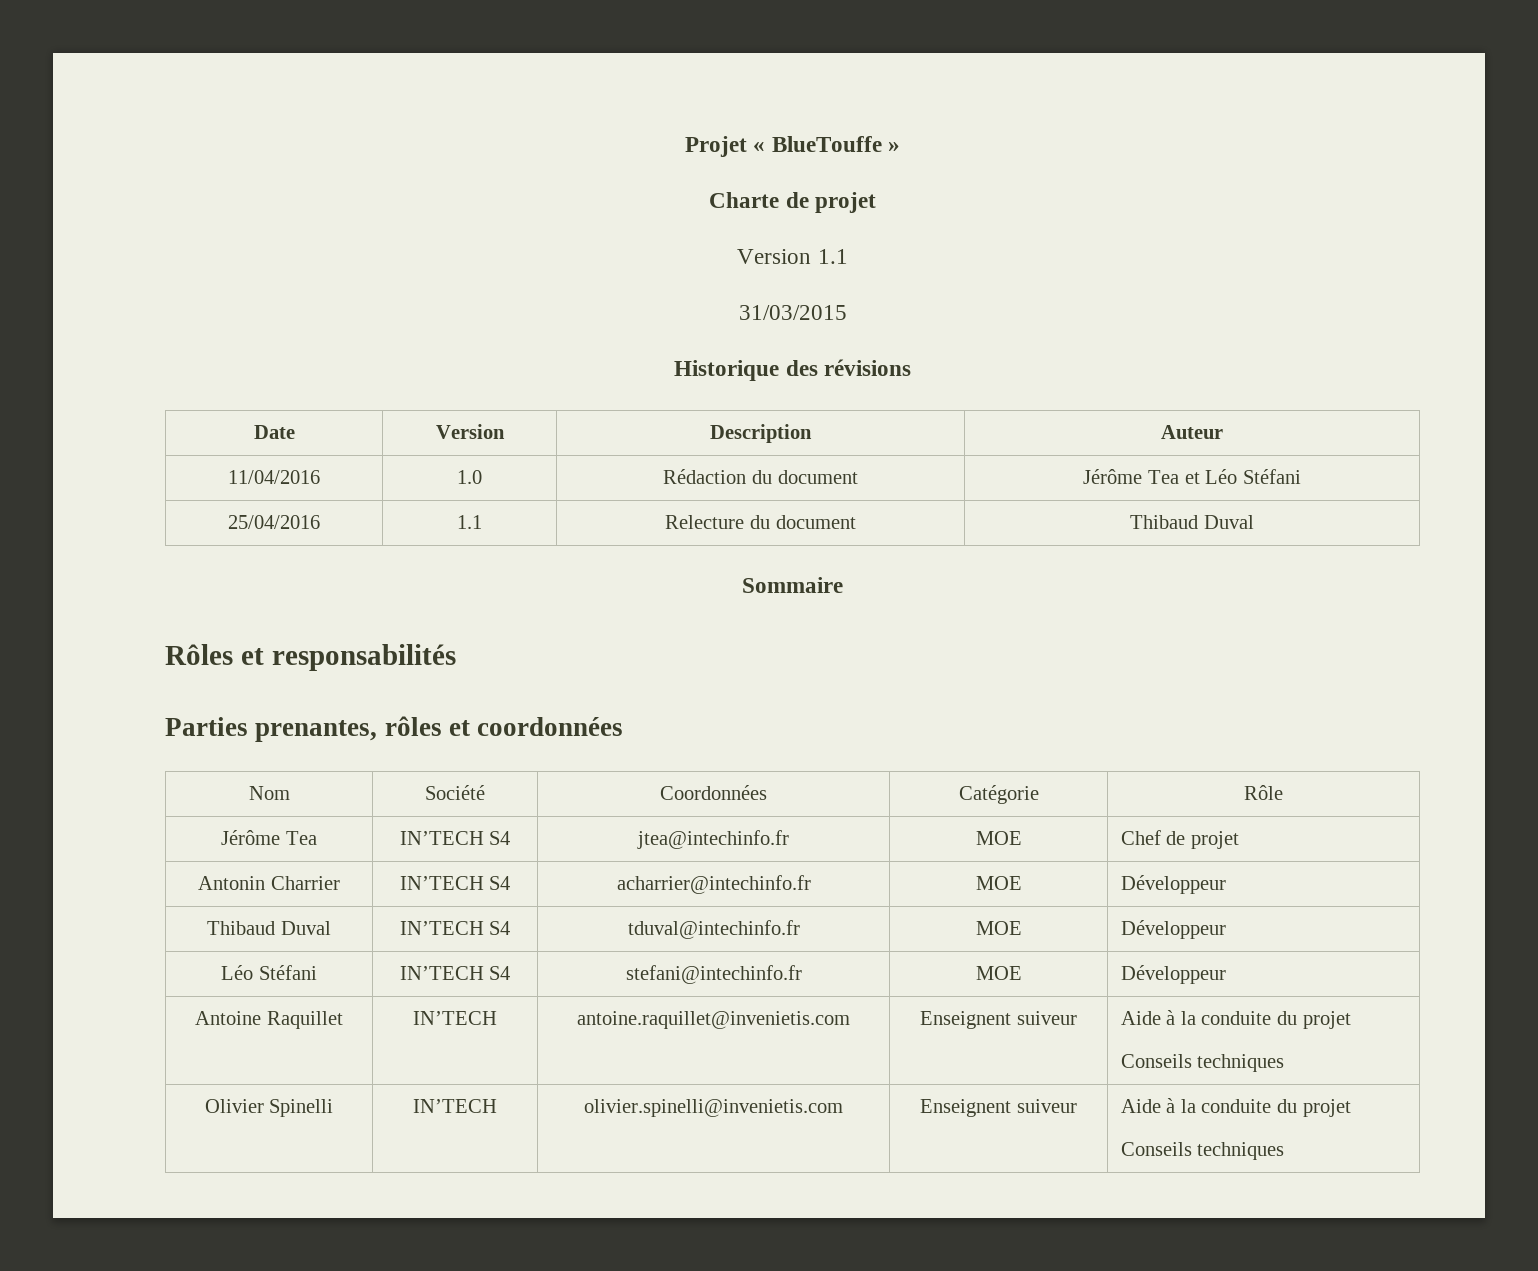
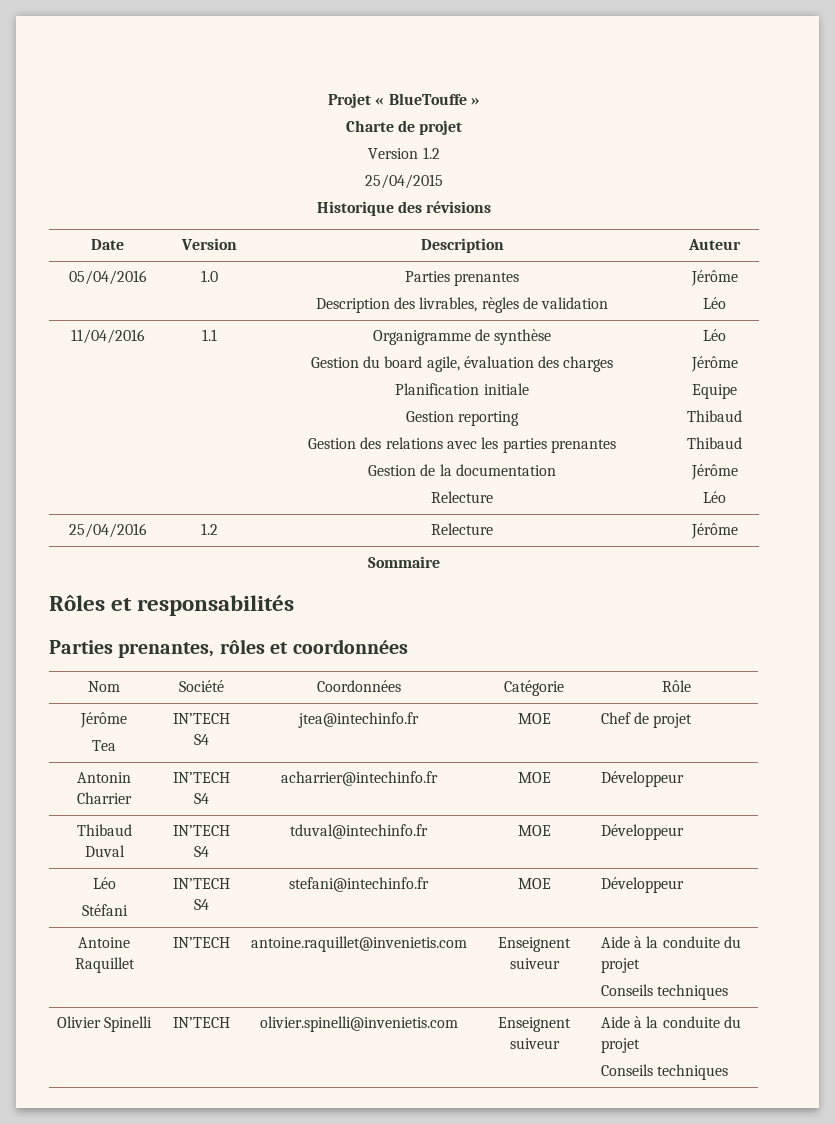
[817,249,848,264] [738,305,847,320] 1.1 // 31/03/2015 -> [422,147,440,159] [365,174,443,189] 1.2 // 25/04/2015
[228,470,320,484] 11/04/2016 -> [68,270,147,285] 05/04/2016
[663,469,858,484] [1083,469,1301,484] Rédaction du document | Jérôme Tea et Léo Stéfani -> [404,271,520,286] [315,297,609,313] [690,270,738,286] [703,297,726,309] [70,329,145,344] [201,329,217,341] [372,329,552,345] [310,356,614,372] [395,383,529,395] [405,411,520,426] [308,437,616,453] [368,464,556,476] [431,491,494,503] [703,329,726,341] [690,356,738,372] [692,384,737,399] [687,410,742,422] [687,437,742,449] [690,464,738,480] [703,491,726,503] Parties prenantes // Description des livrables, règles de validation | Jérôme // Léo // 11/04/2016 | 1.1 | Organigramme de synthèse // Gestion du board agile, évaluation des charges // Planification initiale // Gestion reporting // Gestion des relations avec les parties prenantes // Gestion de la documentation // Relecture | Léo // Jérôme // Equipe // Thibaud // Thibaud // Jérôme // Léo
[457,515,482,529] [665,515,856,529] [1130,515,1254,529] 1.1 | Relecture du document | Thibaud Duval -> [200,523,218,535] [431,523,494,535] [690,523,738,539] 1.2 | Relecture | Jérôme
(281, 837) none -> (127, 720) //
(254, 972) none -> (116, 883) //

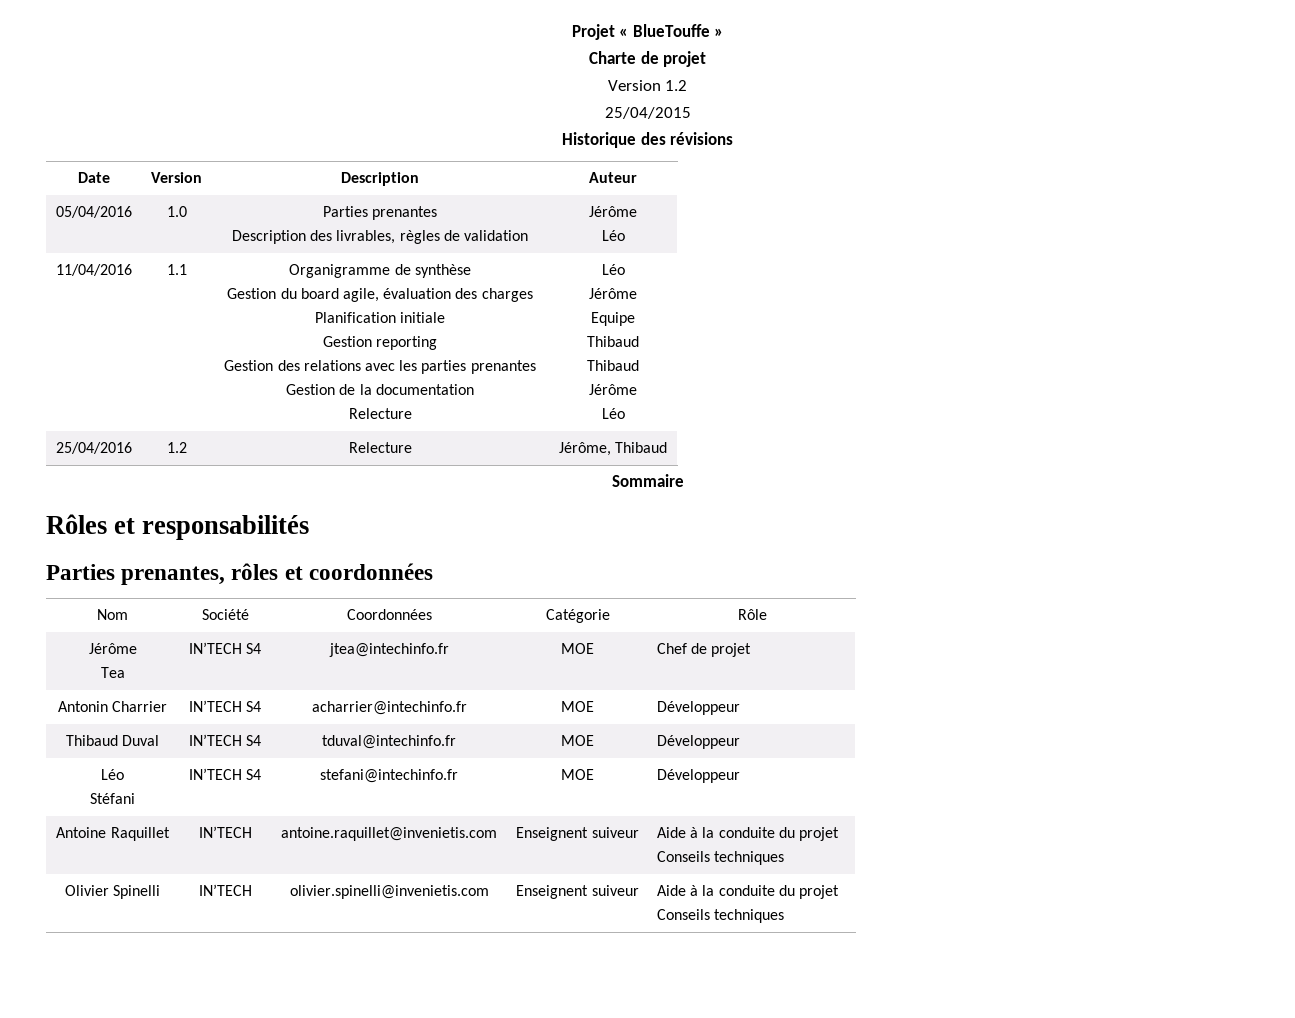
[690,523,738,539] Jérôme -> [558,442,668,456] Jérôme, Thibaud

